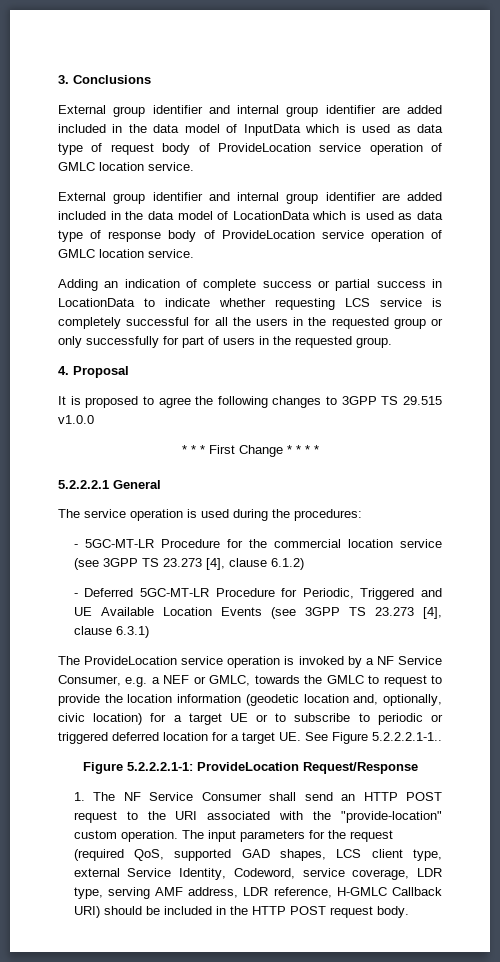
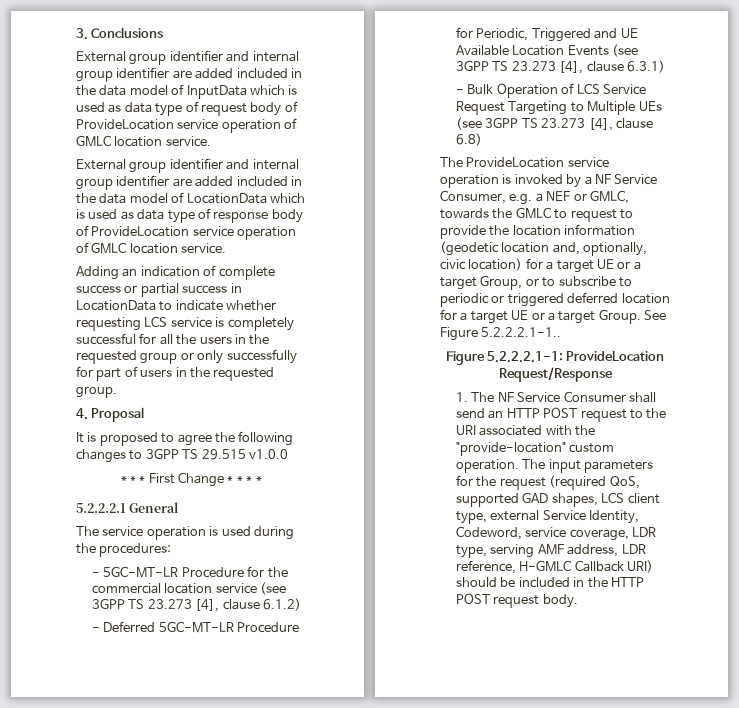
(149, 632) none -> [456,83,646,98] [456,101,662,115] [456,117,653,131] [456,133,483,146] // - Bulk Operation of LCS Service Request Targeting to Multiple UEs (see 3GPP TS 23.273 [4], clause 6.8)
(269, 718) none -> [633,261,641,270] [440,275,539,290] a target Group, or
[279,732,301,741] UE. -> [511,309,641,324] UE or a target Group.

